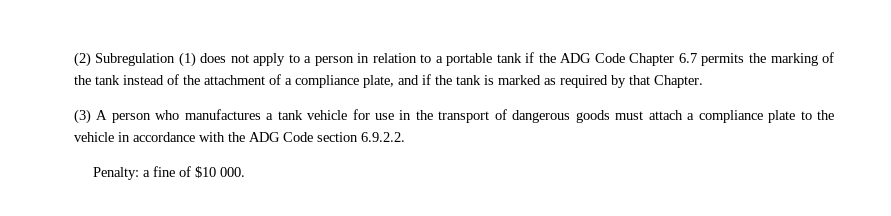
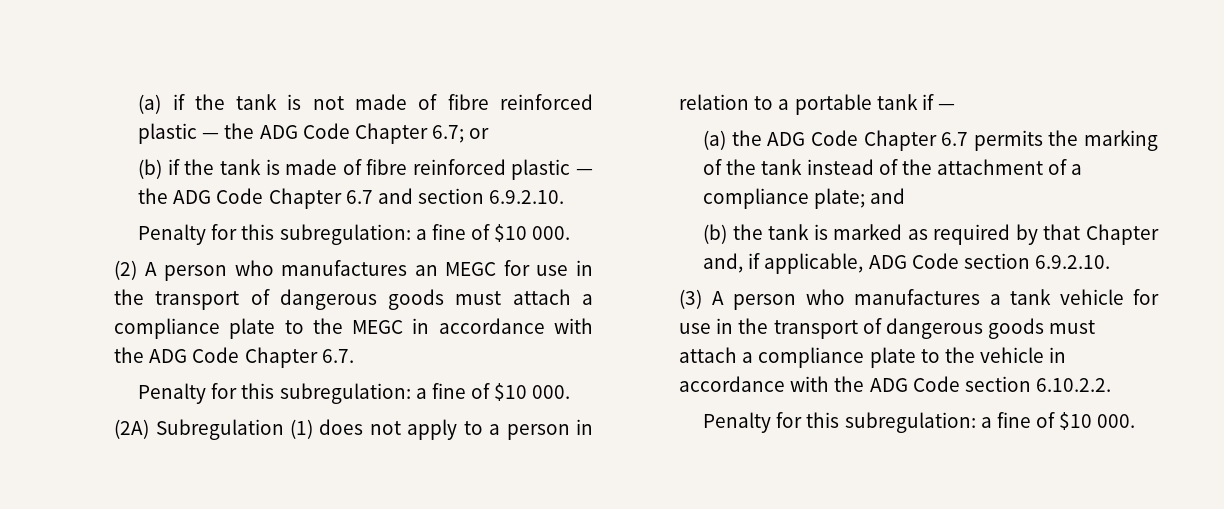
[73,52,91,67] (2) -> [138,94,593,114] [138,123,490,144] [138,159,593,180] [138,188,565,209] [138,224,571,245] [114,260,593,281] [114,289,593,310] [114,318,594,339] [114,347,354,368] [138,383,571,404] [114,419,150,439] (a) if the tank is not made of fibre reinforced plastic — the ADG Code Chapter 6.7; or // (b) if the tank is made of fibre reinforced plastic — the ADG Code Chapter 6.7 and section 6.9.2.10. // Penalty for this subregulation: a fine of $10 000. // (2) A person who manufactures an MEGC for use in the transport of dangerous goods must attach a compliance plate to the MEGC in accordance with the ADG Code Chapter 6.7. // Penalty for this subregulation: a fine of $10 000. // (2A)
(535, 57) none -> [937,104,955,110] [703,130,727,150] — // (a)
[362,74,431,88] plate, and if -> [814,188,906,209] [703,224,728,244] plate; and // (b)
[653,75,703,88] Chapter. -> [1086,224,1159,245] [703,253,1110,274] Chapter and, if applicable, ADG Code section 6.9.2.10.
[360,132,405,142] [93,167,140,180] 6.9.2.2. // Penalty: -> [1035,378,1111,392] [703,412,976,433] 6.10.2.2. // Penalty for this subregulation:

